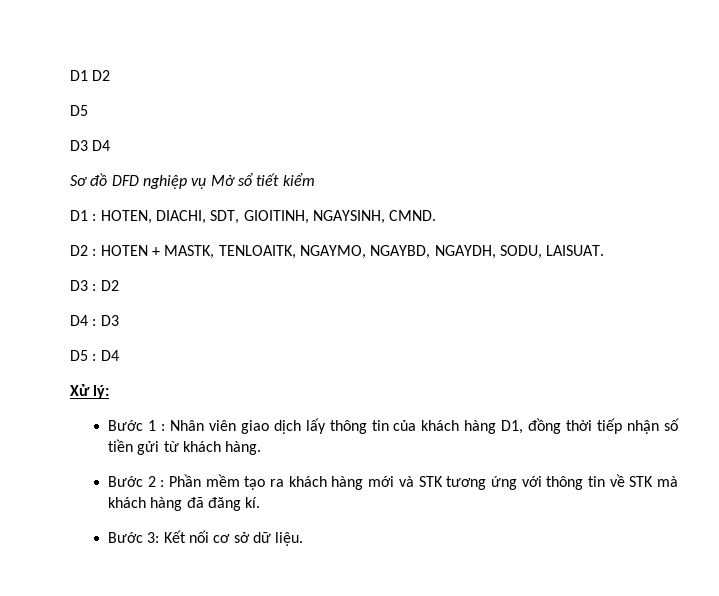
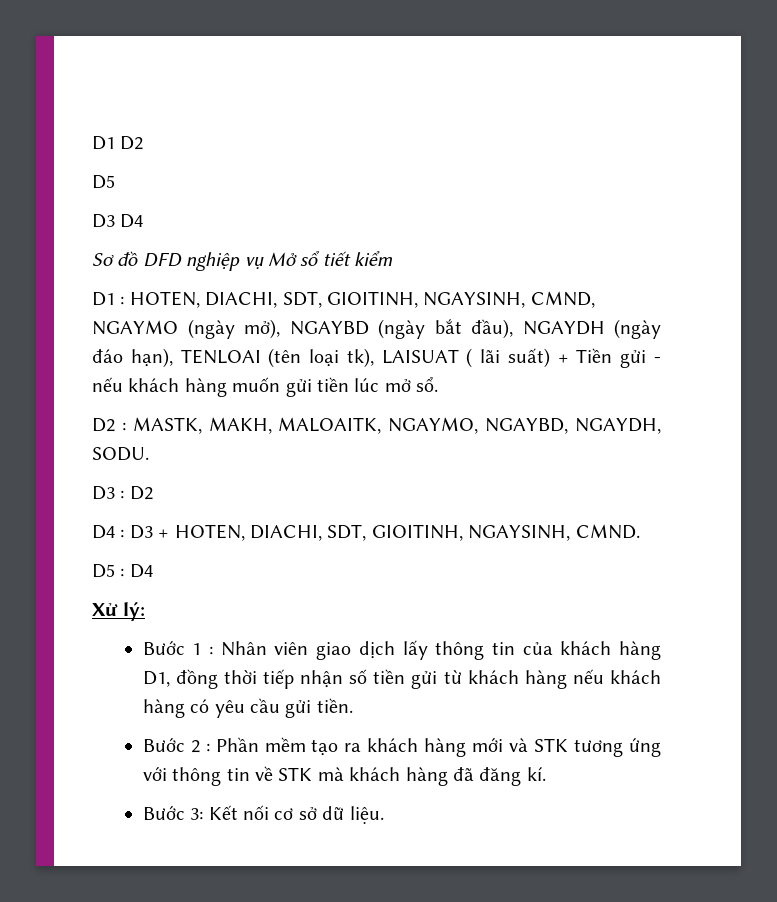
[389,210,437,221] [70,245,296,259] CMND. // D2 : HOTEN + MASTK, TENLOAITK, -> [530,291,595,308] [92,319,661,339] [92,348,661,368] [92,377,439,397] [92,417,382,434] CMND, NGAYMO (ngày mở), NGAYBD (ngày bắt đầu), NGAYDH (ngày đáo hạn), TENLOAI (tên loại tk), LAISUAT ( lãi suất) + Tiền gửi - nếu khách hàng muốn gửi tiền lúc mở sổ. // D2 : MASTK, MAKH, MALOAITK,
[499,245,605,259] SODU, LAISUAT. -> [92,447,149,461] SODU.
(119, 320) none -> [158,524,640,541] + HOTEN, DIACHI, SDT, GIOITINH, NGAYSINH, CMND.
[225,441,262,455] hàng. -> [524,669,662,689] [142,698,353,718] hàng nếu khách hàng có yêu cầu gửi tiền.

